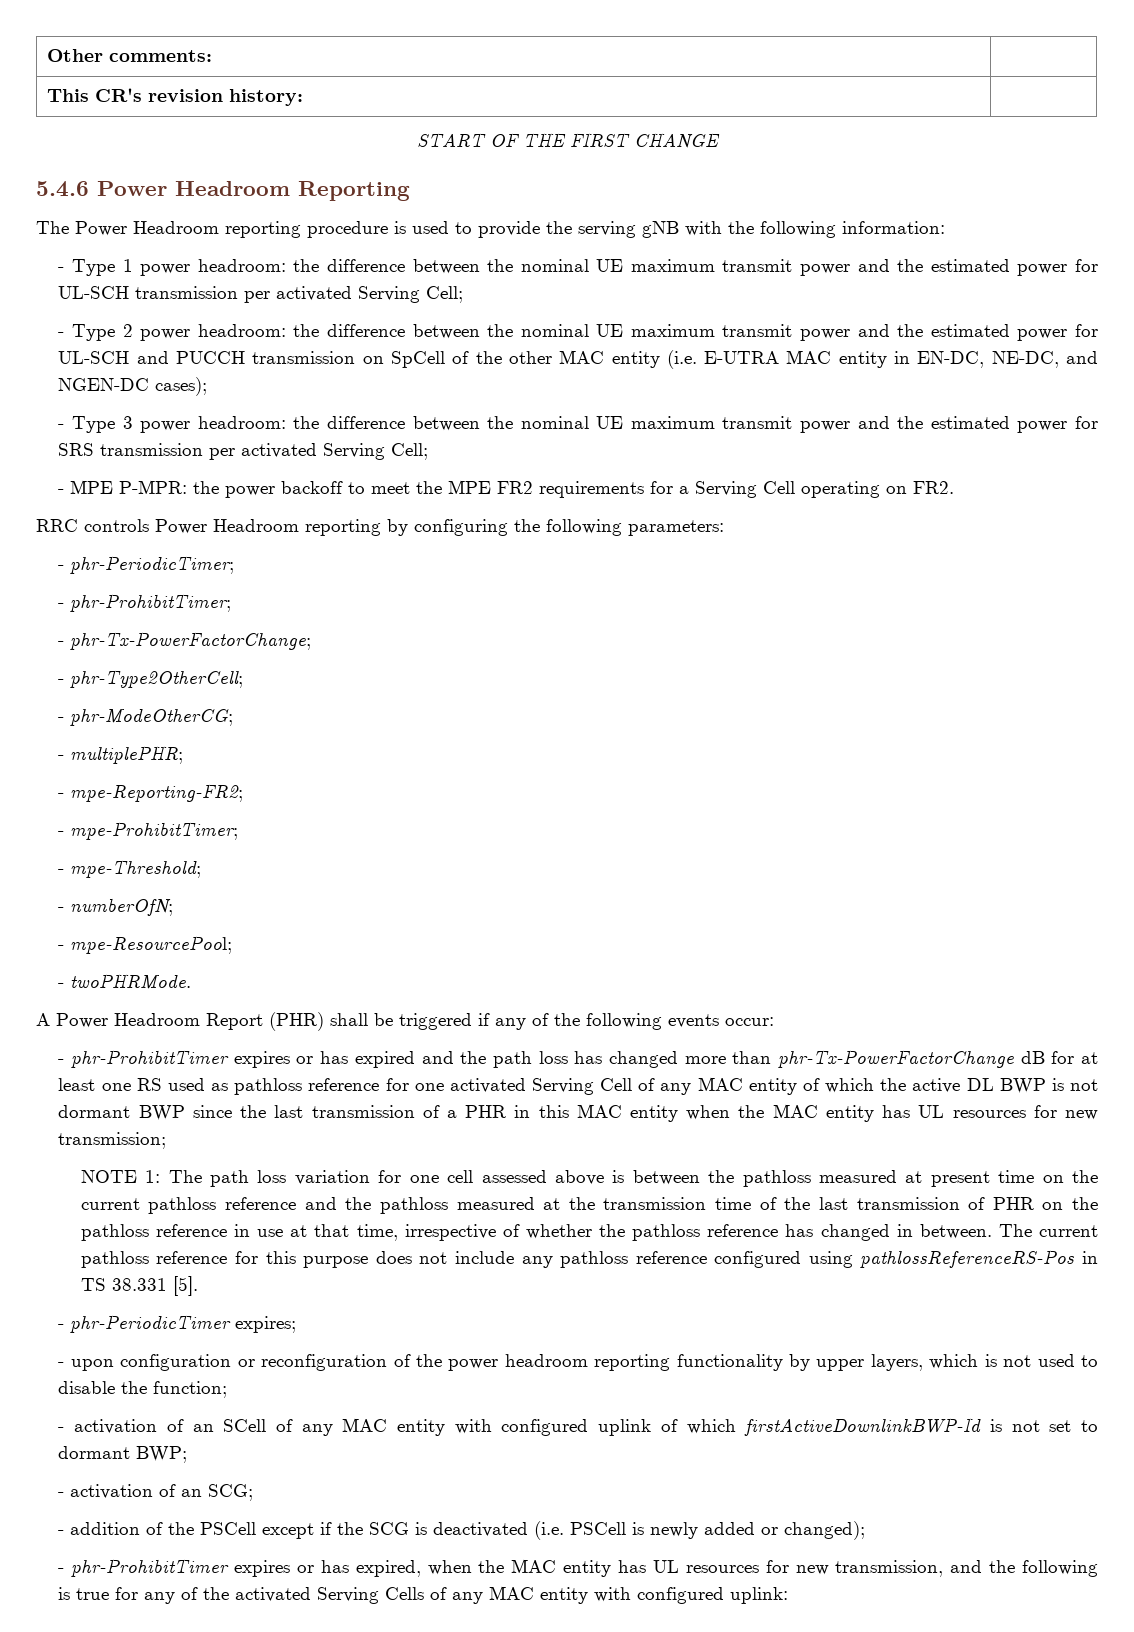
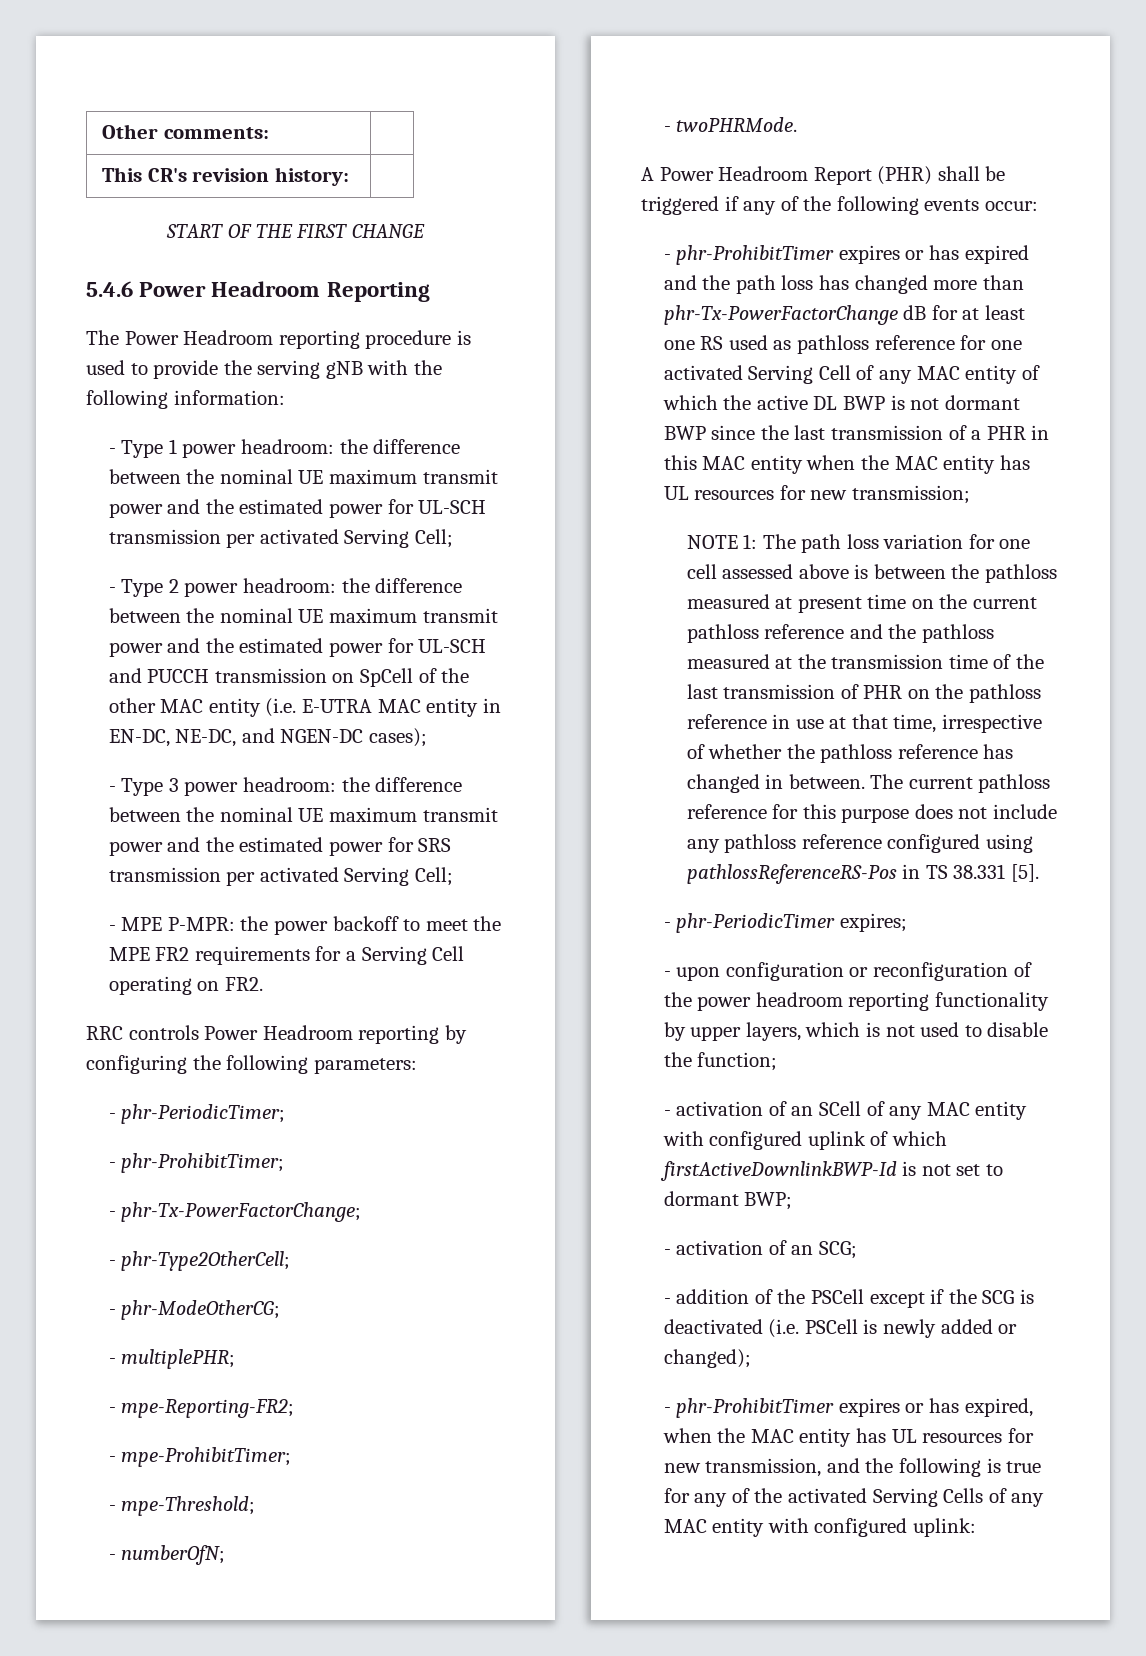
[58,936,233,954] // - mpe-ResourcePool; -> (226, 1555) none

